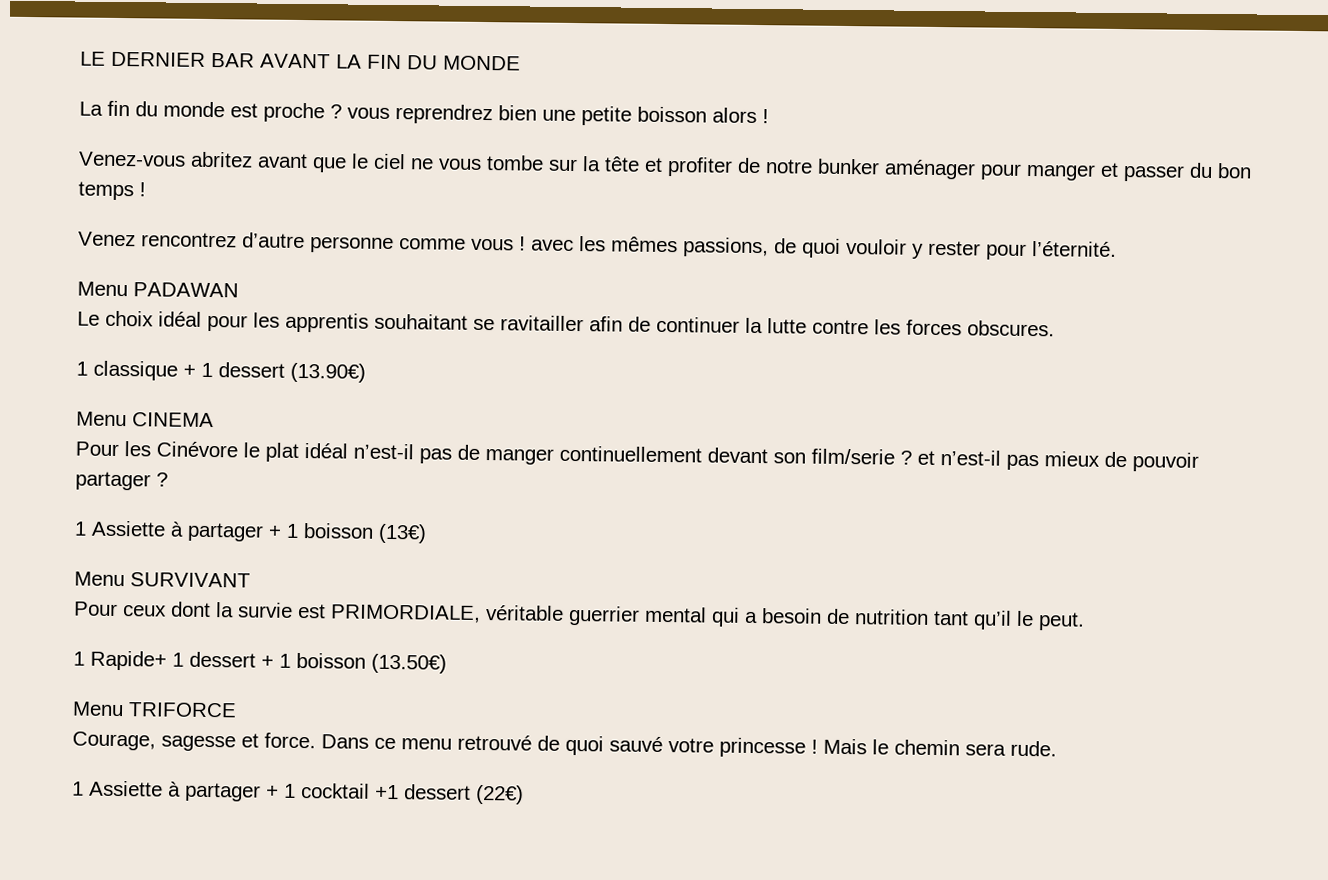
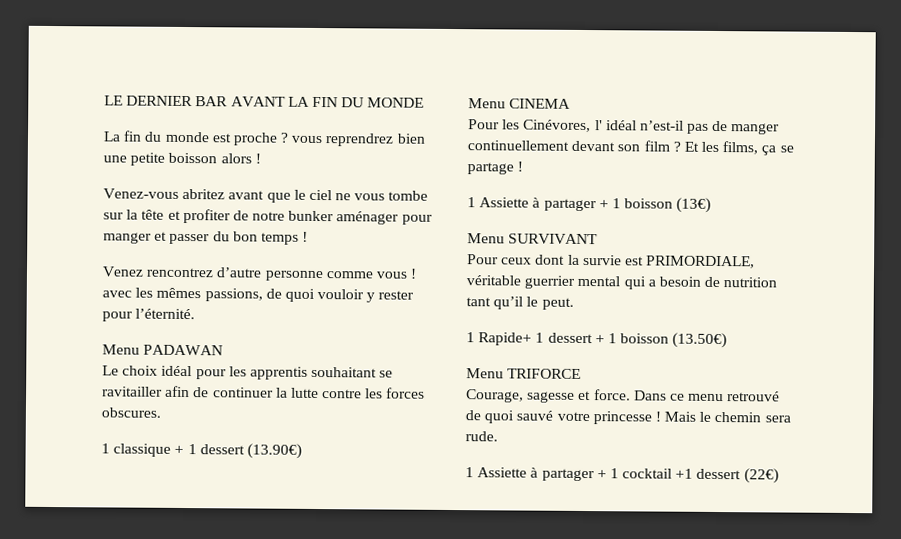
[156,441,299,462] Cinévore le plat -> [523,119,603,133] Cinévores, l'
[811,448,1199,472] [75,471,168,491] film/serie ? et n’est-il pas mieux de pouvoir partager ? -> [643,140,794,156] [467,161,524,175] film ? Et les films, ça se partage !

